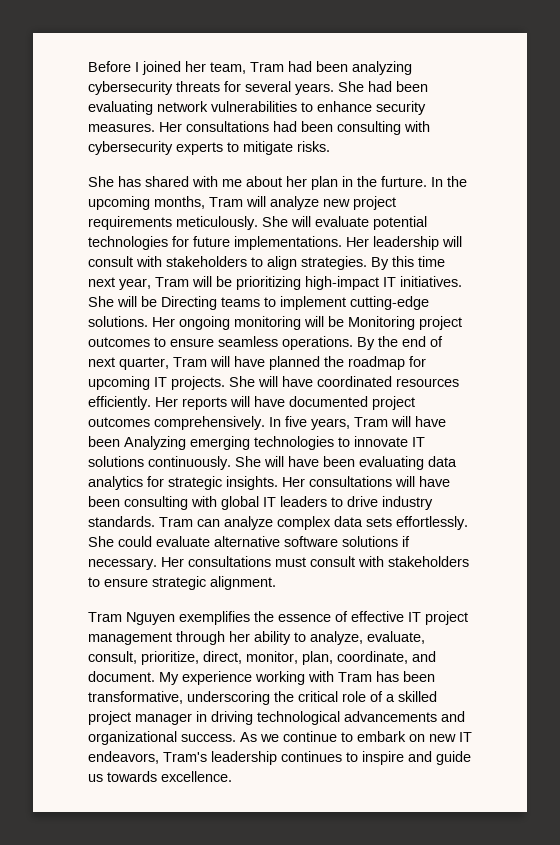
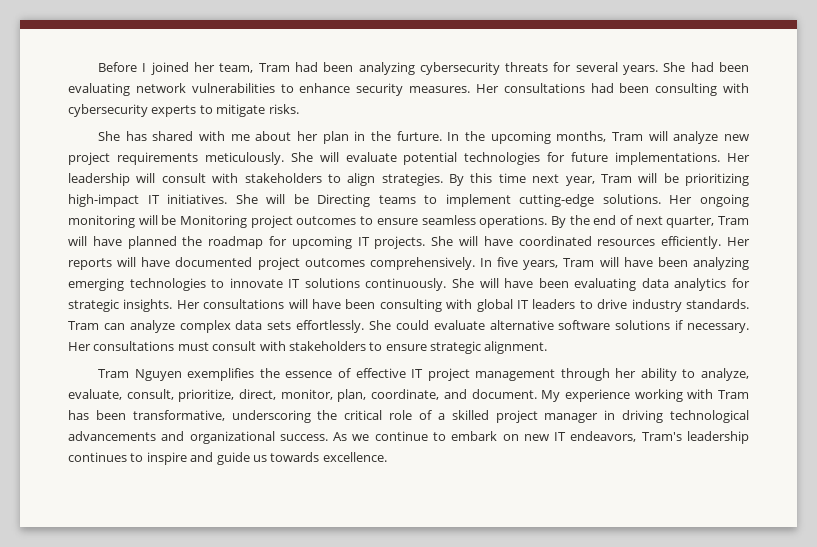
[124,436,186,450] Analyzing -> [693,257,749,270] analyzing

